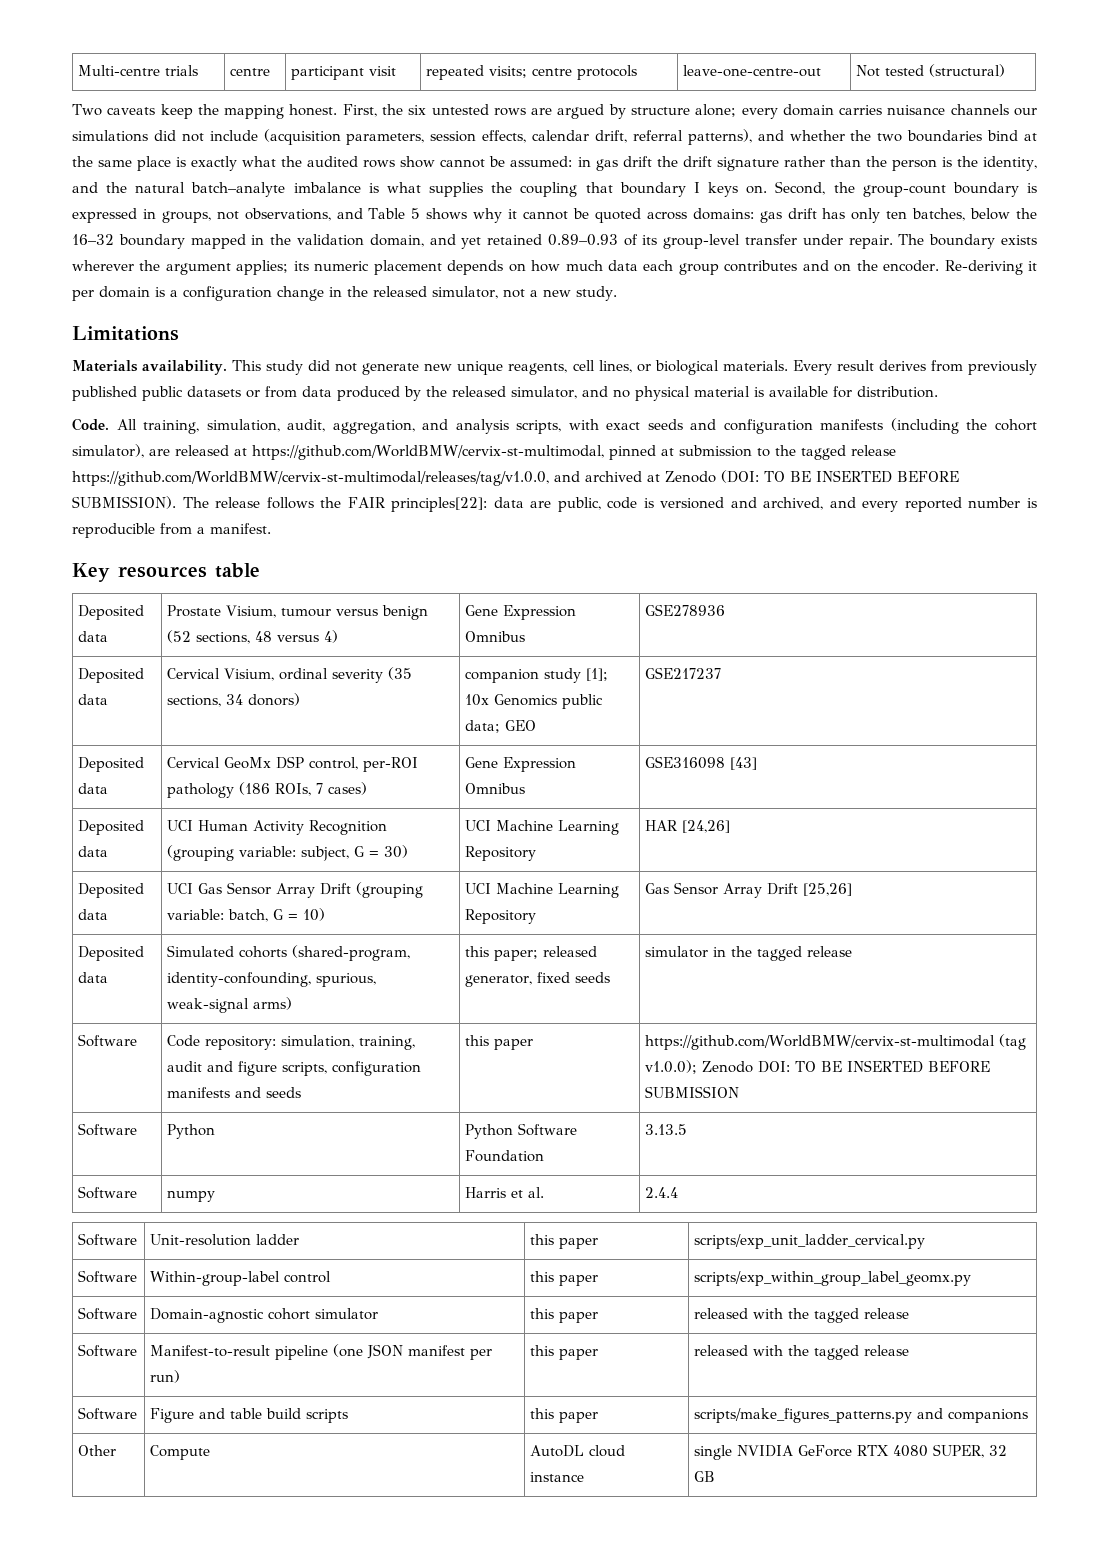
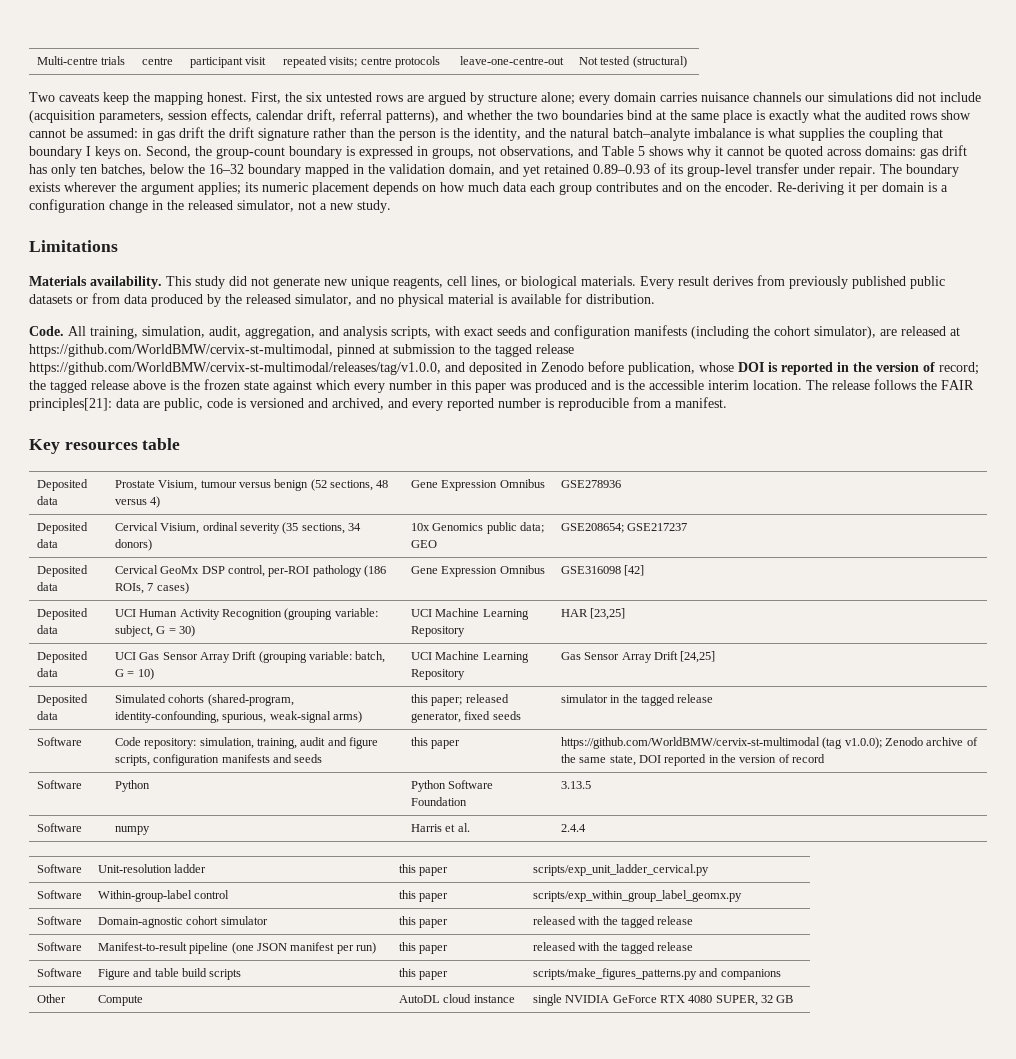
[584,470,959,483] [72,496,176,509] archived at Zenodo (DOI: TO BE INSERTED BEFORE SUBMISSION). -> [469,361,979,375] [29,379,802,393] deposited in Zenodo before publication, whose DOI is reported in the version of record; the tagged release above is the frozen state against which every number in this paper was produced and is the accessible interim location.
[391,497,488,512] principles[22]: -> [29,398,112,411] principles[21]:
[465,668,609,683] companion study [1]; -> (152, 545) none
(537, 725) none -> [560,523,624,533] GSE208654;
[730,757,758,770] [43] -> [624,565,645,576] [42]
[682,820,731,833] [24,26] -> [590,608,626,620] [23,25]
[803,883,853,896] [25,26] -> [680,651,716,663] [24,25]
[758,1060,991,1073] [645,1086,740,1098] DOI: TO BE INSERTED BEFORE SUBMISSION -> [926,737,978,746] [560,754,826,766] archive of the same state, DOI reported in the version of record

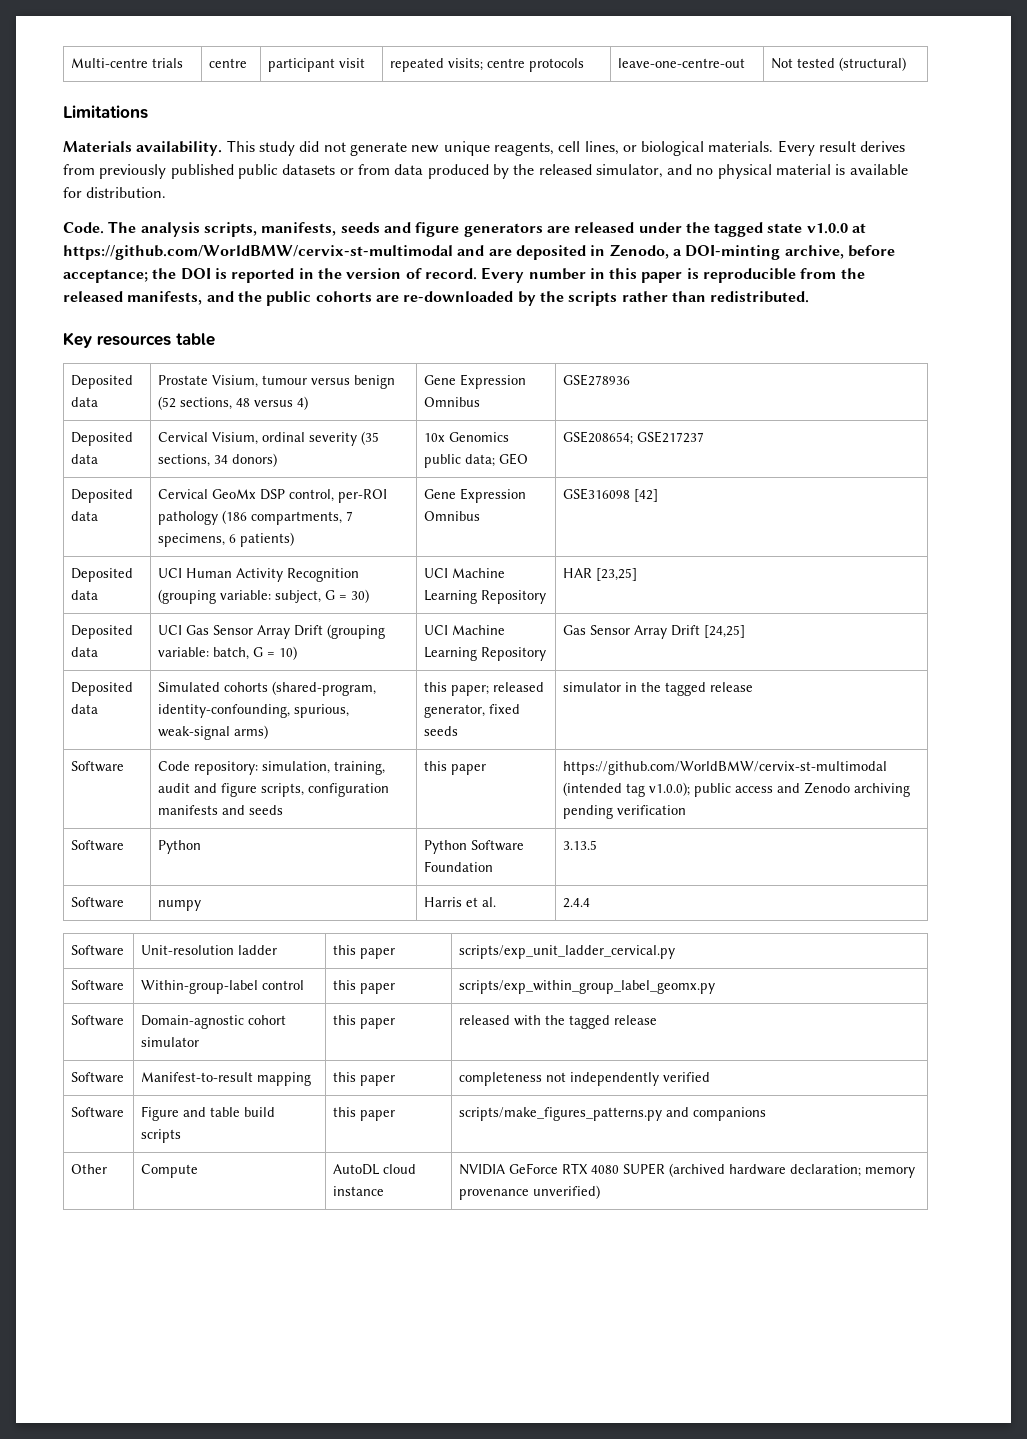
[29,92,981,105] [29,109,971,123] [29,127,943,141] [29,145,967,159] [29,163,959,177] [29,182,948,195] [29,199,391,213] // Two caveats keep the mapping honest. First, the six untested rows are argued by structure alone; every domain carries nuisance channels our simulations did not include (acquisition parameters, session effects, calendar drift, referral patterns), and whether the two boundaries bind at the same place is exactly what the audited rows show cannot be assumed: in gas drift the drift signature rather than the person is the identity, and the natural batch–analyte imbalance is what supplies the coupling that boundary I keys on. Second, the group-count boundary is expressed in groups, not observations, and Table 5 shows why it cannot be quoted across domains: gas drift has only ten batches, below the 16–32 boundary mapped in the validation domain, and yet retained 0.89–0.93 of its group-level transfer under repair. The boundary exists wherever the argument applies; its numeric placement depends on how much data each group contributes and on the encoder. Re-deriving it per domain is a configuration change in the released simulator, not a new study. -> (907, 64) none
[68,325,960,339] [29,344,574,357] [29,361,734,375] All training, simulation, audit, aggregation, and analysis scripts, with exact seeds and configuration manifests (including the cohort simulator), are released at https://github.com/WorldBMW/cervix-st-multimodal, pinned at submission to the tagged release https://github.com/WorldBMW/cervix-st-multimodal/releases/tag/v1.0.0, and deposited in Zenodo before publication, whose -> [108,221,867,237] [63,244,895,260] [63,268,177,283] The analysis scripts, manifests, seeds and figure generators are released under the tagged state v1.0.0 at https://github.com/WorldBMW/cervix-st-multimodal and are deposited in Zenodo, a DOI-minting archive, before acceptance; the
[939,362,979,375] [29,379,974,393] [29,397,727,411] record; the tagged release above is the frozen state against which every number in this paper was produced and is the accessible interim location. The release follows the FAIR principles[21]: data are public, code is versioned and archived, and every reported number is reproducible from a manifest. -> [424,267,865,283] [63,291,810,306] record. Every number in this paper is reproducible from the released manifests, and the public cohorts are re-downloaded by the scripts rather than redistributed.
[114,582,189,594] ROIs, 7 cases) -> [251,511,354,525] [158,532,295,547] compartments, 7 specimens, 6 patients)
[822,737,978,749] [560,754,826,766] (tag v1.0.0); Zenodo archive of the same state, DOI reported in the version of record -> [563,782,911,797] [563,805,687,819] (intended tag v1.0.0); public access and Zenodo archiving pending verification
[189,942,377,954] [398,942,449,954] [532,942,694,954] pipeline (one JSON manifest per run) | this paper | released with the tagged release -> [257,1072,312,1086] [333,1072,396,1086] [459,1072,711,1086] mapping | this paper | completeness not independently verified
[532,994,562,1006] single -> (385, 1191) none
[715,995,794,1006] SUPER, 32 GB -> [623,1163,916,1178] [459,1185,601,1200] SUPER (archived hardware declaration; memory provenance unverified)

